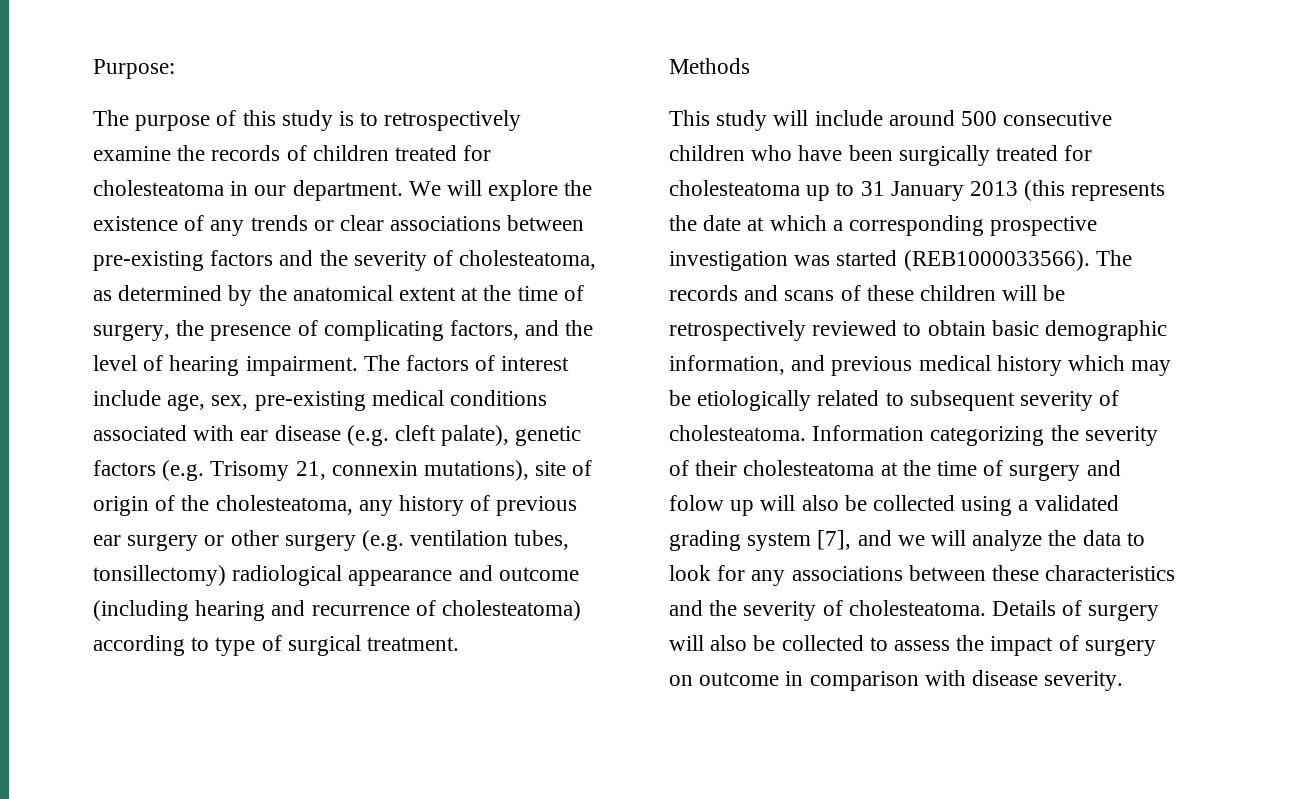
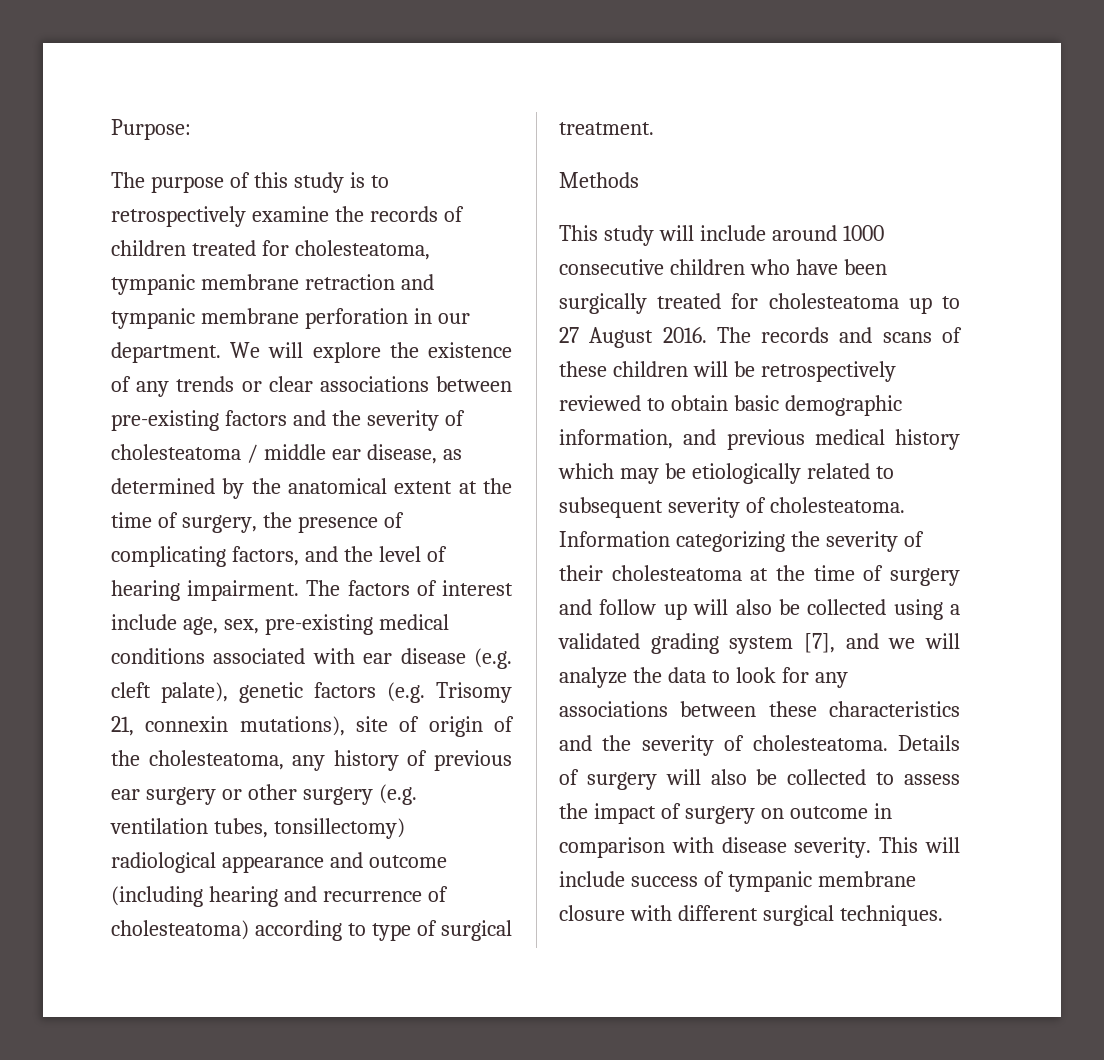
[93,180,224,196] cholesteatoma -> [294,240,430,260] [111,274,434,295] [111,308,408,329] cholesteatoma, tympanic membrane retraction and tympanic membrane perforation
[459,250,597,270] cholesteatoma, -> [111,444,437,464] cholesteatoma / middle ear disease,
[961,111,998,126] 500 -> [842,225,884,241] 1000
[860,180,1166,201] [669,215,1098,236] [669,250,1090,271] 31 January 2013 (this represents the date at which a corresponding prospective investigation was started (REB1000033566). -> [559,327,707,348] 27 August 2016.
[669,495,724,511] folow -> [599,599,657,615] follow
(1124, 681) none -> [879,837,960,853] [559,871,916,892] [559,905,943,926] This will include success of tympanic membrane closure with different surgical techniques.

